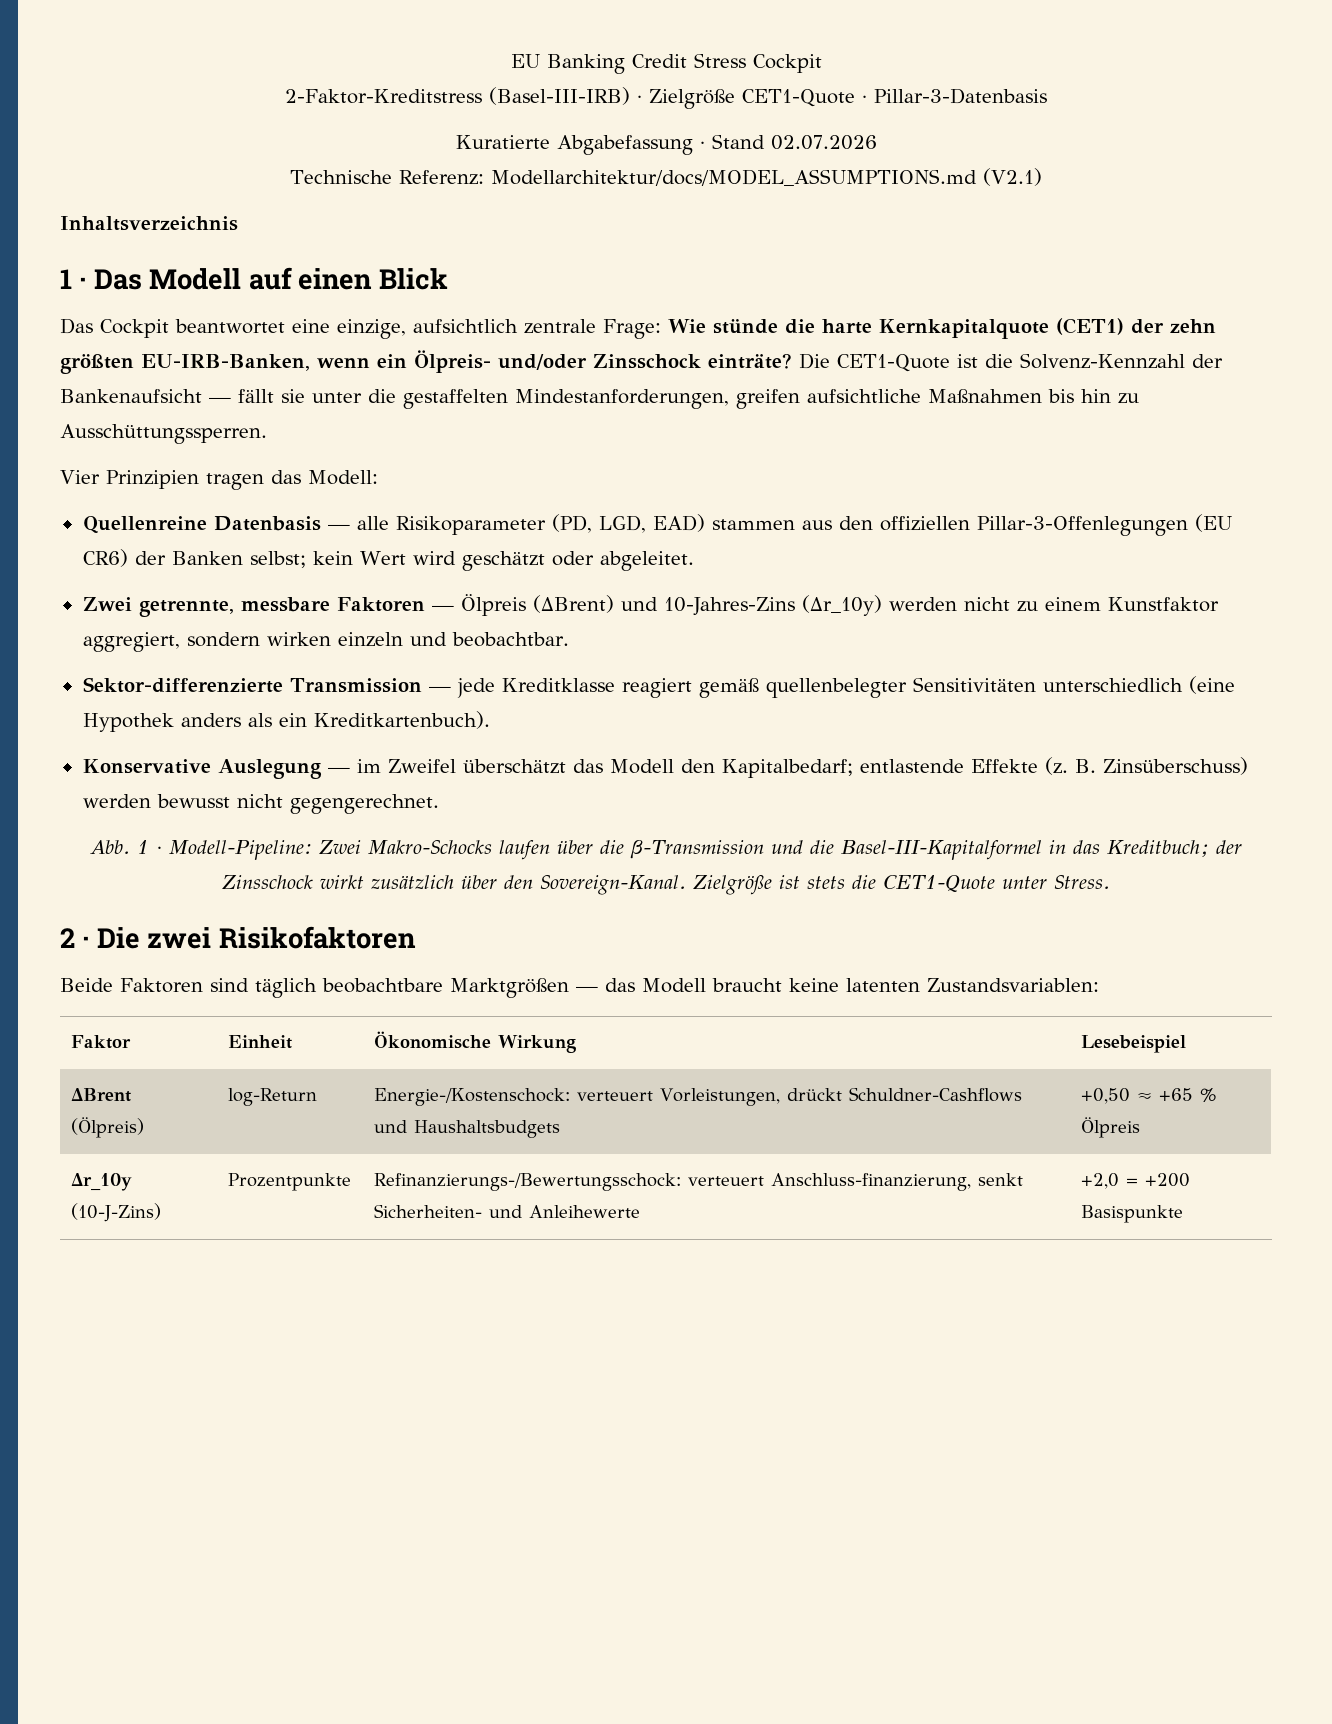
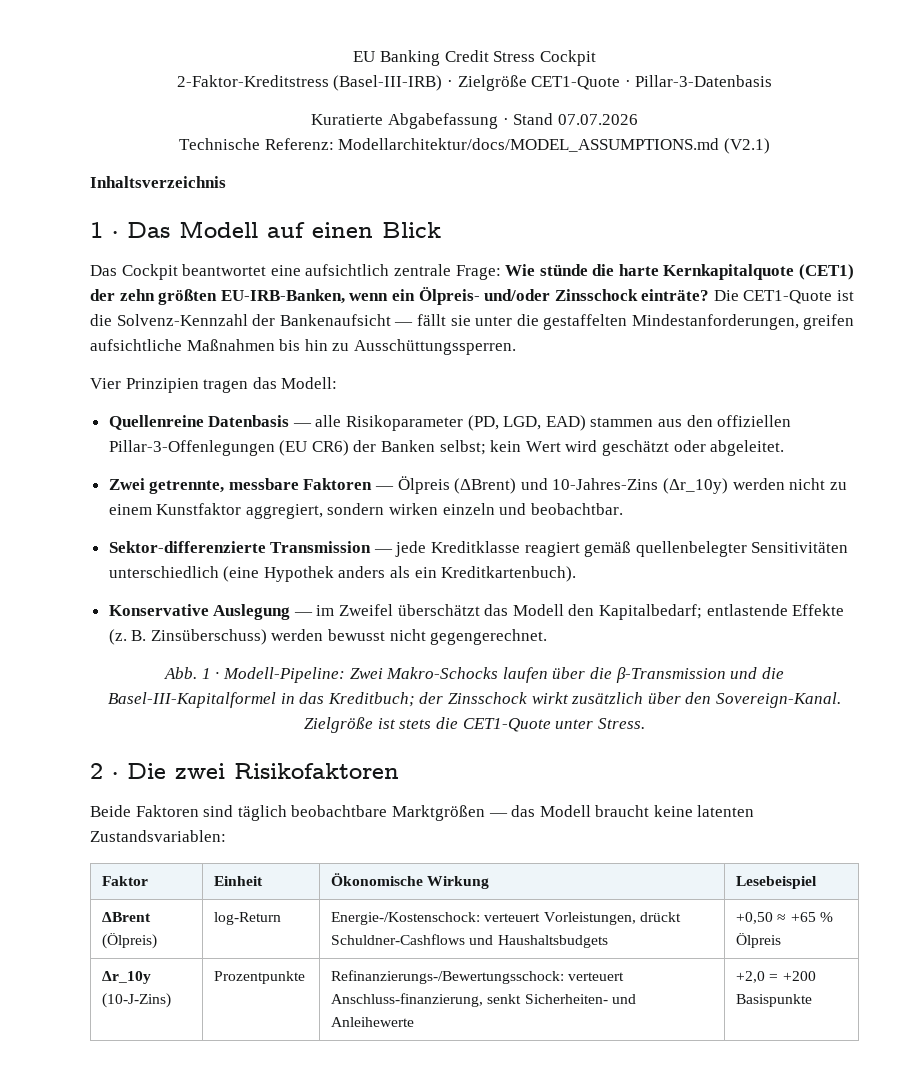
[770,135,877,150] 02.07.2026 -> [557,114,638,125] 07.07.2026
[337,319,406,339] einzige, -> (301, 270) none

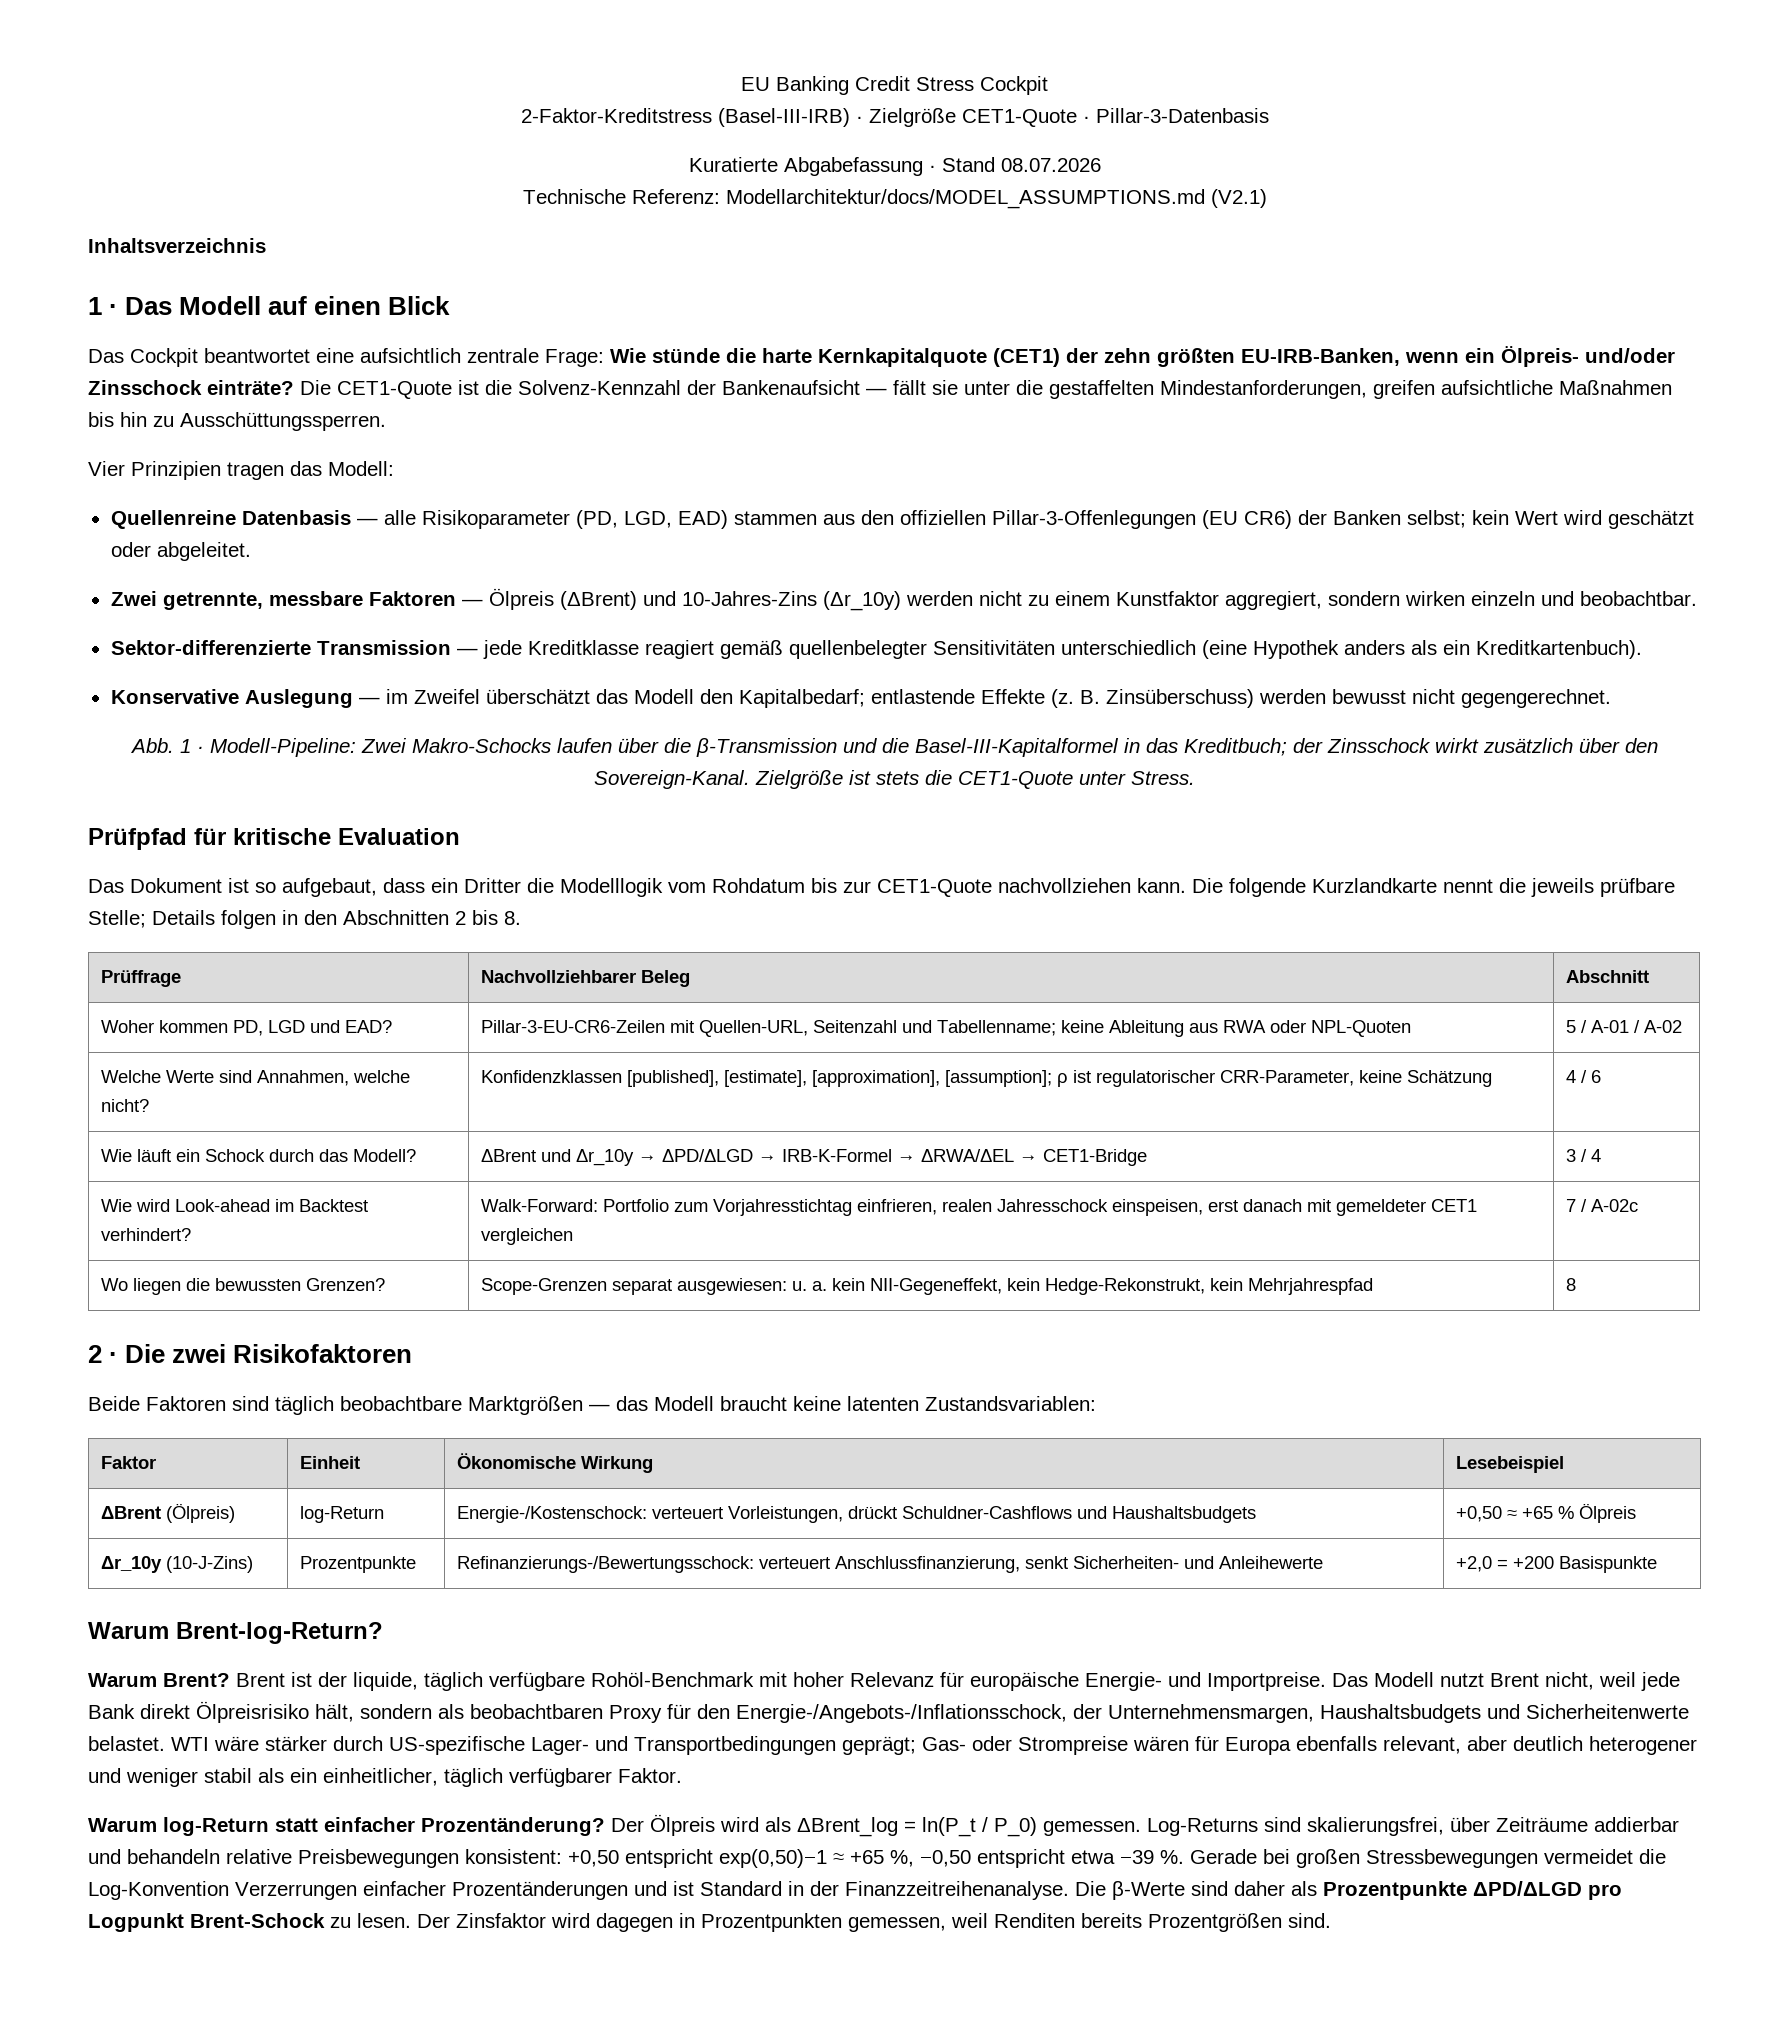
[557,114,638,125] 07.07.2026 -> [1000,158,1101,172] 08.07.2026
(645, 723) none -> [88,828,460,850] [88,878,1675,897] [88,910,521,929] [100,970,181,987] [480,970,690,987] [1565,970,1649,983] [100,1020,392,1036] [480,1020,1411,1037] [1565,1020,1682,1033] [100,1070,410,1086] [100,1099,149,1112] [480,1070,1492,1087] [1565,1070,1601,1083] [100,1149,416,1162] [480,1149,1147,1166] [1565,1149,1601,1162] [100,1199,368,1212] [100,1228,191,1241] [480,1199,1477,1216] [480,1228,573,1245] [1565,1199,1638,1212] [100,1278,385,1295] [480,1278,1373,1295] [1565,1278,1576,1291] // Prüfpfad für kritische Evaluation // Das Dokument ist so aufgebaut, dass ein Dritter die Modelllogik vom Rohdatum bis zur CET1-Quote nachvollziehen kann. Die folgende Kurzlandkarte nennt die jeweils prüfbare Stelle; Details folgen in den Abschnitten 2 bis 8. // Prüffrage | Nachvollziehbarer Beleg | Abschnitt // Woher kommen PD, LGD und EAD? | Pillar-3-EU-CR6-Zeilen mit Quellen-URL, Seitenzahl und Tabellenname; keine Ableitung aus RWA oder NPL-Quoten | 5 / A-01 / A-02 // Welche Werte sind Annahmen, welche nicht? | Konfidenzklassen [published], [estimate], [approximation], [assumption]; ρ ist regulatorischer CRR-Parameter, keine Schätzung | 4 / 6 // Wie läuft ein Schock durch das Modell? | ΔBrent und Δr_10y → ΔPD/ΔLGD → IRB-K-Formel → ΔRWA/ΔEL → CET1-Bridge | 3 / 4 // Wie wird Look-ahead im Backtest verhindert? | Walk-Forward: Portfolio zum Vorjahresstichtag einfrieren, realen Jahresschock einspeisen, erst danach mit gemeldeter CET1 vergleichen | 7 / A-02c // Wo liegen die bewussten Grenzen? | Scope-Grenzen separat ausgewiesen: u. a. kein NII-Gegeneffekt, kein Hedge-Rekonstrukt, kein Mehrjahrespfad | 8
[331,993,484,1007] Anschluss-finanzierung, -> [834,1556,1020,1573] Anschlussfinanzierung,
(813, 1000) none -> [88,1622,383,1644] [88,1672,1680,1691] [88,1701,1689,1723] [88,1736,1697,1755] [88,1768,682,1787] [88,1814,1679,1837] [88,1849,1666,1868] [88,1881,1622,1900] [88,1913,1331,1932] // Warum Brent-log-Return? // Warum Brent? Brent ist der liquide, täglich verfügbare Rohöl-Benchmark mit hoher Relevanz für europäische Energie- und Importpreise. Das Modell nutzt Brent nicht, weil jede Bank direkt Ölpreisrisiko hält, sondern als beobachtbaren Proxy für den Energie-/Angebots-/Inflationsschock, der Unternehmensmargen, Haushaltsbudgets und Sicherheitenwerte belastet. WTI wäre stärker durch US-spezifische Lager- und Transportbedingungen geprägt; Gas- oder Strompreise wären für Europa ebenfalls relevant, aber deutlich heterogener und weniger stabil als ein einheitlicher, täglich verfügbarer Faktor. // Warum log-Return statt einfacher Prozentänderung? Der Ölpreis wird als ΔBrent_log = ln(P_t / P_0) gemessen. Log-Returns sind skalierungsfrei, über Zeiträume addierbar und behandeln relative Preisbewegungen konsistent: +0,50 entspricht exp(0,50)−1 ≈ +65 %, −0,50 entspricht etwa −39 %. Gerade bei großen Stressbewegungen vermeidet die Log-Konvention Verzerrungen einfacher Prozentänderungen und ist Standard in der Finanzzeitreihenanalyse. Die β-Werte sind daher als Prozentpunkte ΔPD/ΔLGD pro Logpunkt Brent-Schock zu lesen. Der Zinsfaktor wird dagegen in Prozentpunkten gemessen, weil Renditen bereits Prozentgrößen sind.

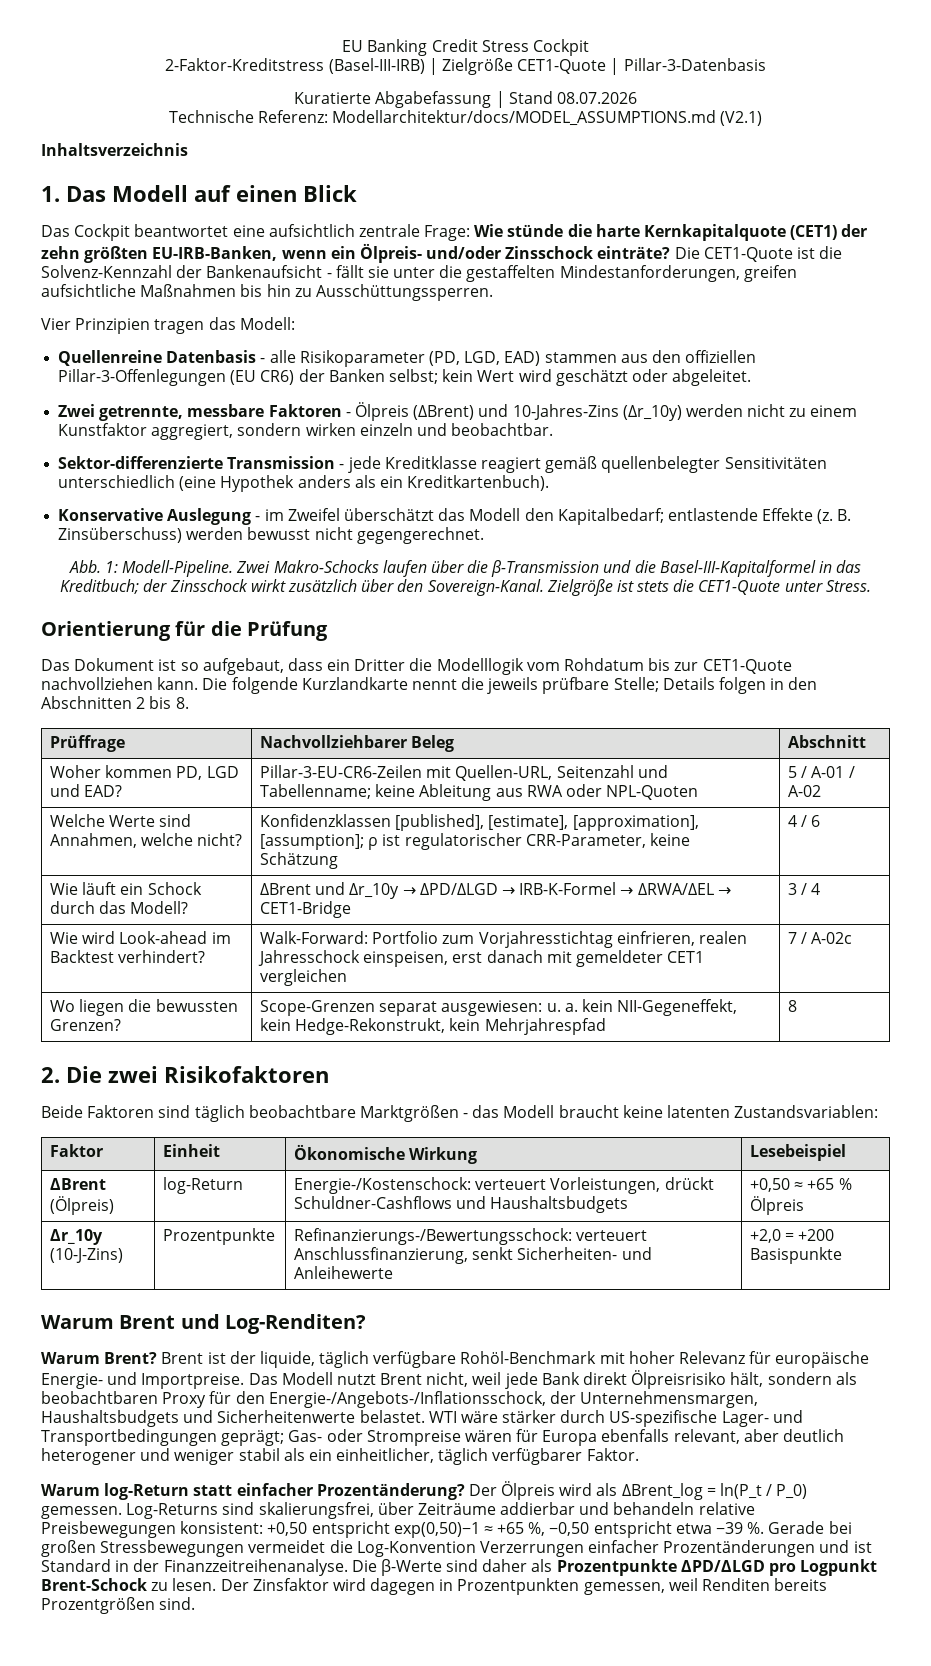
[855,116,863,123] · -> [428,58,438,75] |
[1082,116,1090,123] · -> [610,58,620,75] |
[928,165,936,172] · -> [495,91,505,108] |
[88,297,119,315] 1 · -> [41,186,60,202] 1.
[866,388,887,395] — -> [326,273,332,278] -
[356,518,378,525] — -> [260,358,266,363] -
[461,599,483,606] — -> [345,412,351,417] -
[456,648,478,655] — -> [339,464,345,469] -
[358,697,380,704] — -> [255,516,261,521] -
[179,738,356,757] 1 · Modell-Pipeline: -> [104,560,234,577] 1: Modell-Pipeline.
[88,828,460,850] Prüfpfad für kritische Evaluation -> [41,621,328,641] Orientierung für die Prüfung
[88,1345,119,1363] 2 · -> [41,1067,60,1083] 2.
[589,1404,610,1411] — -> [463,1113,469,1118] -
[176,1622,383,1644] Brent-log-Return? -> [119,1314,366,1334] Brent und Log-Renditen?

